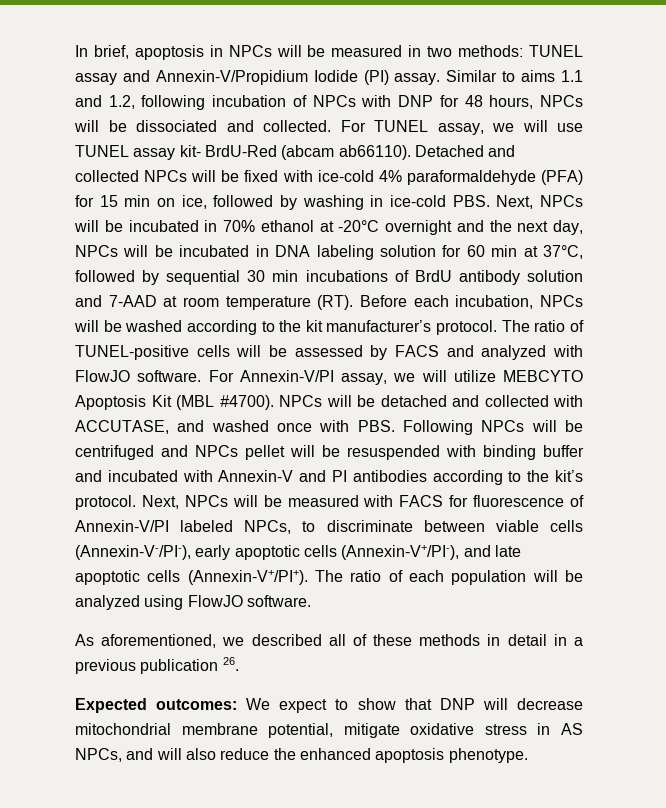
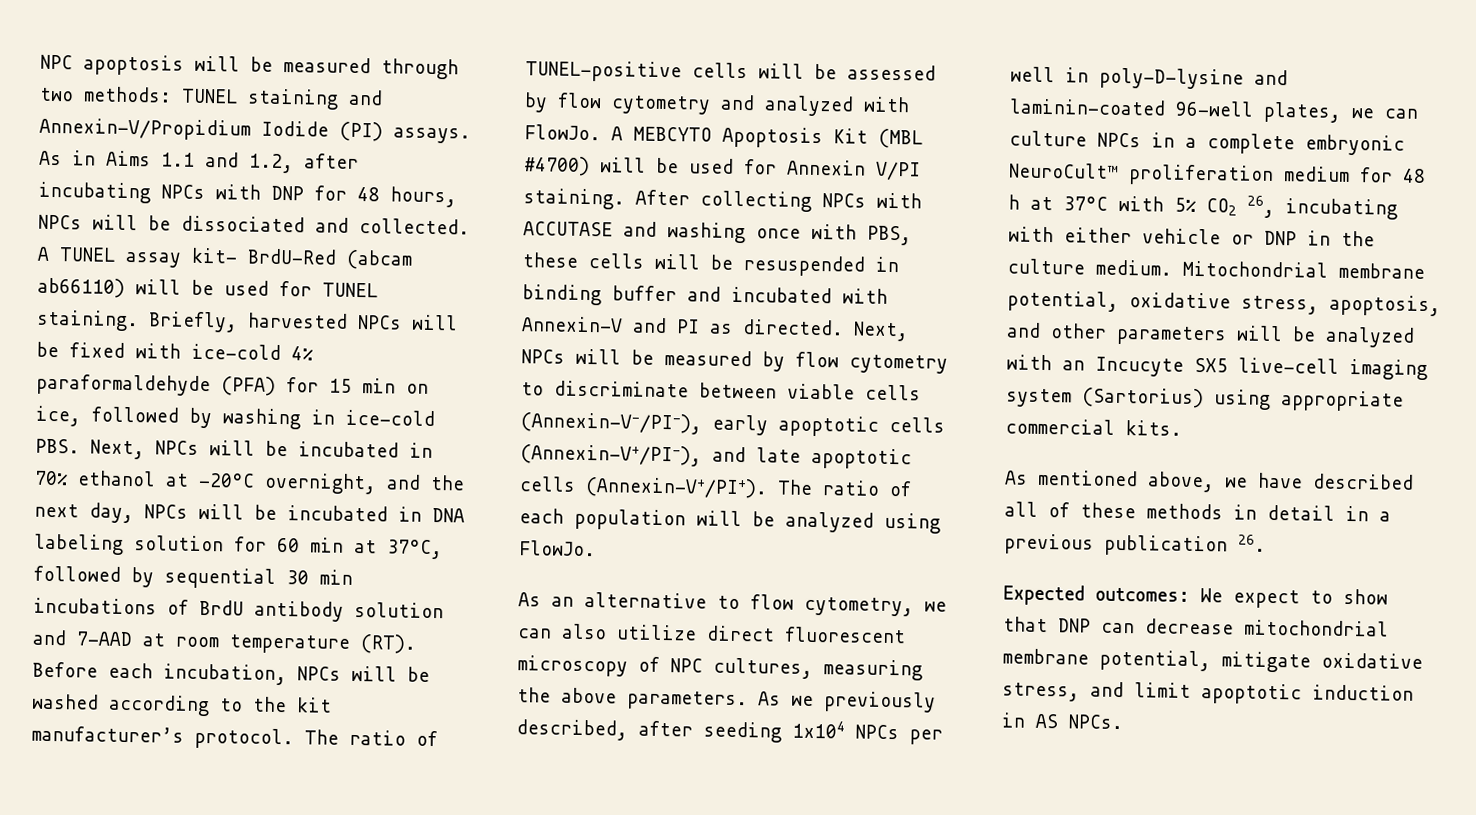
[75,45,422,60] In brief, apoptosis in NPCs will be measured in -> [40,54,459,80] NPC apoptosis will be measured through
[75,73,117,85] assay -> [247,88,339,110] staining
[394,70,584,85] [75,95,307,110] assay. Similar to aims 1.1 and 1.2, following incubation of -> [393,127,471,144] [39,150,359,174] [38,181,151,204] assays. As in Aims 1.1 and 1.2, after incubating
[340,120,583,135] For TUNEL assay, we will use -> [37,246,50,261] A
[338,145,516,160] [75,170,139,182] ab66110). Detached and collected -> [37,277,378,298] [36,309,348,333] ab66110) will be used for TUNEL staining. Briefly, harvested
[385,220,452,235] overnight -> [264,472,377,495] overnight,
[395,345,439,357] FACS -> [557,92,711,115] flow cytometry
[75,370,583,385] [75,395,583,410] [75,420,583,435] [75,445,285,460] FlowJO software. For Annexin-V/PI assay, we will utilize MEBCYTO Apoptosis Kit (MBL #4700). NPCs will be detached and collected with ACCUTASE, and washed once with PBS. Following NPCs will be centrifuged and NPCs pellet -> [524,124,923,149] [524,156,921,181] [523,188,922,212] [523,221,912,246] [522,252,645,269] FlowJo. A MEBCYTO Apoptosis Kit (MBL #4700) will be used for Annexin V/PI staining. After collecting NPCs with ACCUTASE and washing once with PBS, these cells
[446,445,476,457] with -> [875,256,899,273] in
[352,470,584,485] [75,495,136,510] antibodies according to the kit’s protocol. -> [709,319,844,336] as directed.
[363,495,584,507] [75,520,292,534] with FACS for fluorescence of Annexin-V/PI labeled NPCs, -> [762,351,948,374] by flow cytometry
[187,595,311,607] [75,634,245,648] FlowJO software. // As aforementioned, we -> [519,540,596,557] [518,592,947,617] [517,623,906,644] [517,655,923,681] [517,687,936,713] [516,719,943,745] [1010,66,1288,90] [1009,98,1418,123] [1009,130,1405,156] [1009,162,1426,186] [1008,194,1398,220] [1008,226,1375,247] [1007,258,1425,279] [1007,290,1441,317] [1006,322,1415,348] [1006,354,1428,381] [1006,387,1404,412] [1005,418,1182,436] [1005,469,1303,493] FlowJo. // As an alternative to flow cytometry, we can also utilize direct fluorescent microscopy of NPC cultures, measuring the above parameters. As we previously described, after seeding 1x104 NPCs per well in poly-D-lysine and laminin-coated 96-well plates, we can culture NPCs in a complete embryonic NeuroCult™ proliferation medium for 48 h at 37°C with 5% CO2 26, incubating with either vehicle or DNP in the culture medium. Mitochondrial membrane potential, oxidative stress, apoptosis, and other parameters will be analyzed with an Incucyte SX5 live-cell imaging system (Sartorius) using appropriate commercial kits. // As mentioned above, we have
[482,698,508,710] will -> [1101,622,1135,634] can
[484,723,583,735] [75,748,528,763] stress in AS NPCs, and will also reduce the enhanced apoptosis phenotype. -> [1002,681,1414,705] [1001,712,1124,730] stress, and limit apoptotic induction in AS NPCs.

